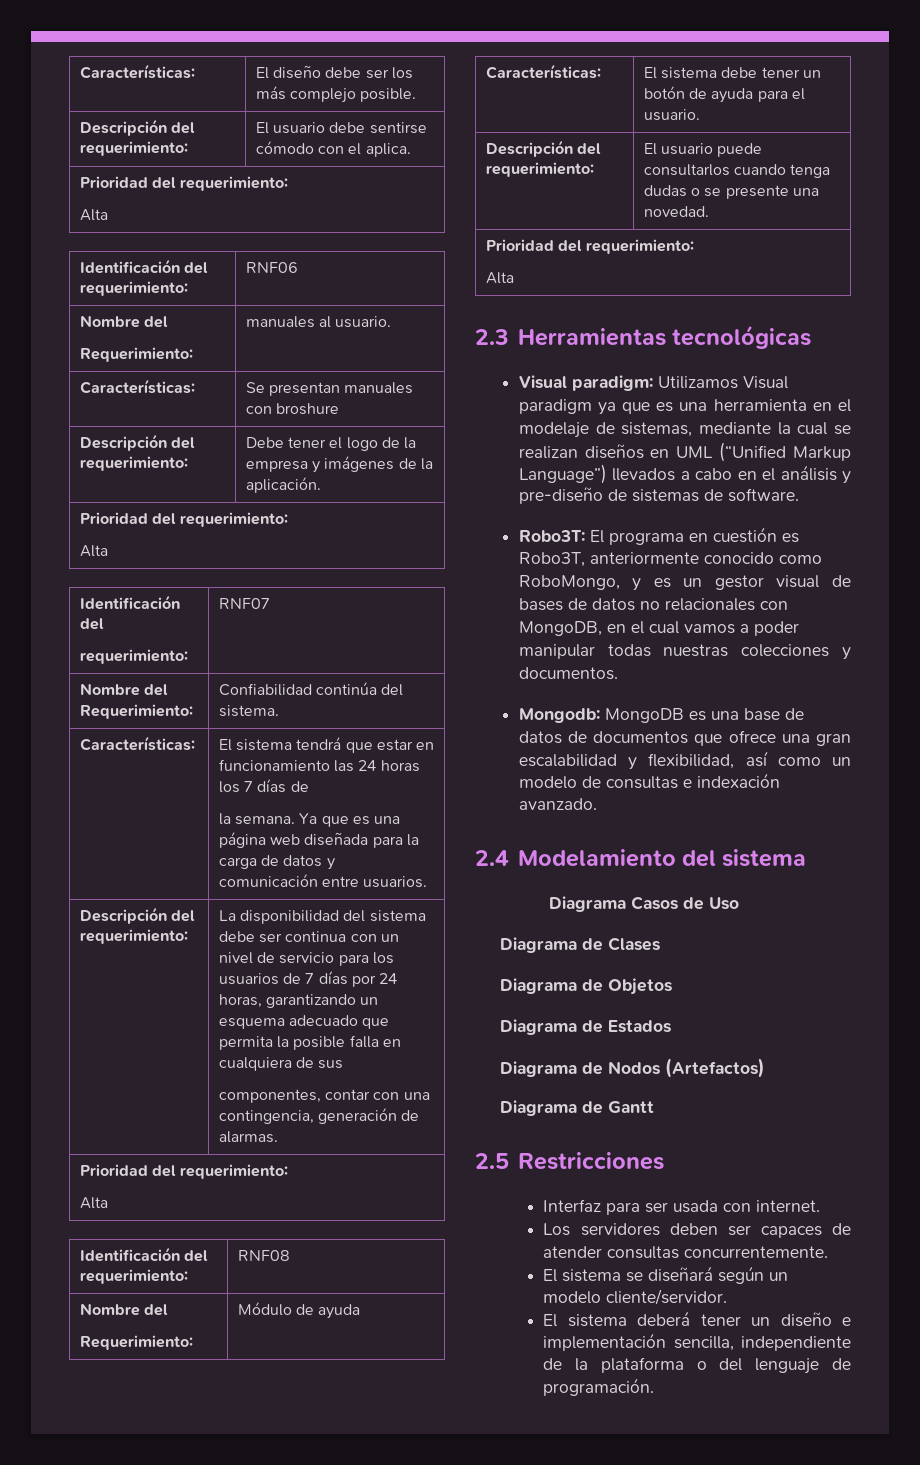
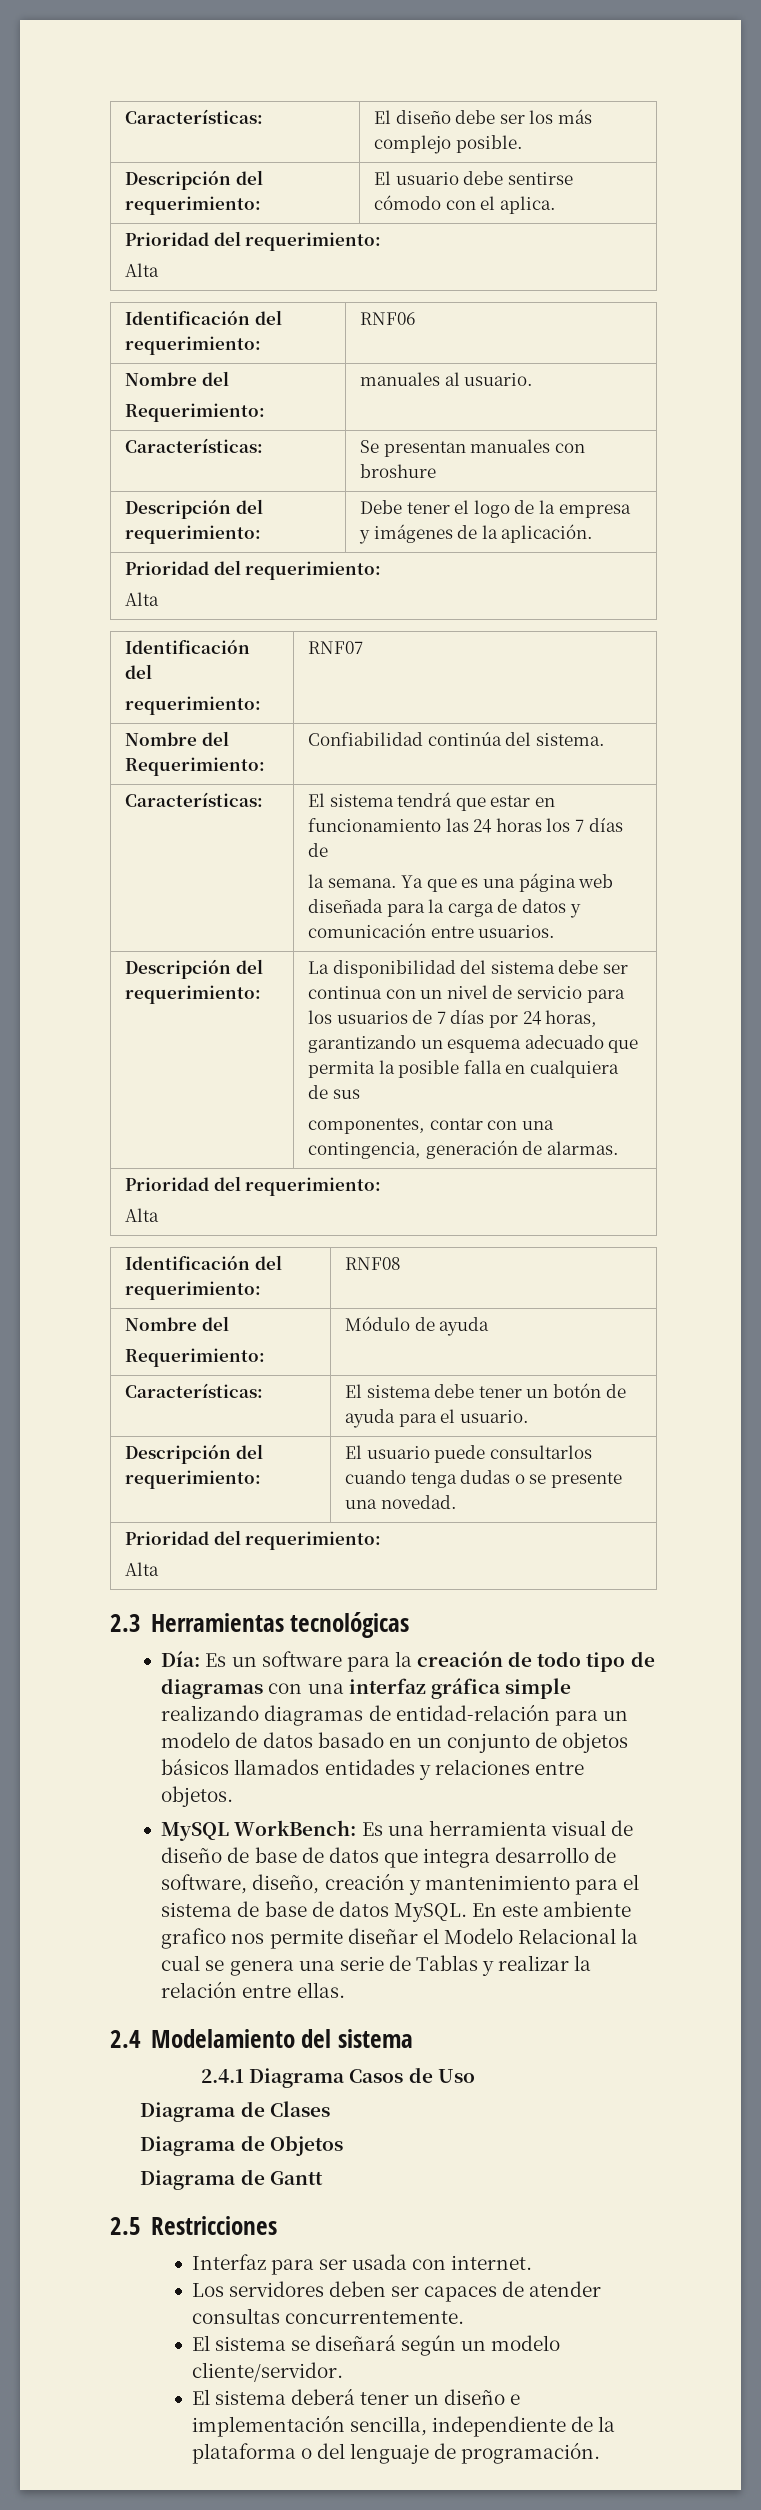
[518,375,788,391] [518,399,851,415] [518,422,851,438] [518,442,851,462] [518,464,851,484] [518,487,799,504] [518,527,799,545] [518,552,822,567] [518,575,851,591] [518,598,788,611] [518,621,799,636] [518,644,851,660] [518,667,618,680] [518,708,804,723] [518,730,851,746] [518,751,851,770] [518,773,780,789] [518,798,597,810] Visual paradigm: Utilizamos Visual paradigm ya que es una herramienta en el modelaje de sistemas, mediante la cual se realizan diseños en UML (“Unified Markup Language”) llevados a cabo en el análisis y pre-diseño de sistemas de software. // Robo3T: El programa en cuestión es Robo3T, anteriormente conocido como RoboMongo, y es un gestor visual de bases de datos no relacionales con MongoDB, en el cual vamos a poder manipular todas nuestras colecciones y documentos. // Mongodb: MongoDB es una base de datos de documentos que ofrece una gran escalabilidad y flexibilidad, así como un modelo de consultas e indexación avanzado. -> [161,1651,655,1672] [161,1678,571,1699] [161,1704,628,1726] [161,1732,629,1753] [161,1758,584,1780] [161,1786,234,1807] [161,1820,634,1841] [161,1847,617,1868] [161,1873,640,1895] [161,1901,632,1922] [161,1928,639,1949] [161,1955,592,1976] [161,1981,345,1998] Día: Es un software para la creación de todo tipo de diagramas con una interfaz gráfica simple realizando diagramas de entidad-relación para un modelo de datos basado en un conjunto de objetos básicos llamados entidades y relaciones entre objetos. // MySQL WorkBench: Es una herramienta visual de diseño de base de datos que integra desarrollo de software, diseño, creación y mantenimiento para el sistema de base de datos MySQL. En este ambiente grafico nos permite diseñar el Modelo Relacional la cual se genera una serie de Tablas y realizar la relación entre ellas.
(807, 858) none -> [201,2069,245,2083] 2.4.1
[499,1019,671,1035] [499,1058,765,1078] // Diagrama de Estados // Diagrama de Nodos (Artefactos) -> (343, 2145) none

